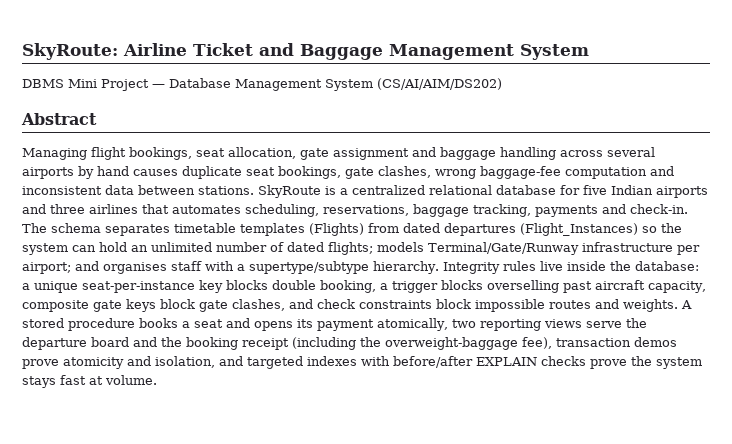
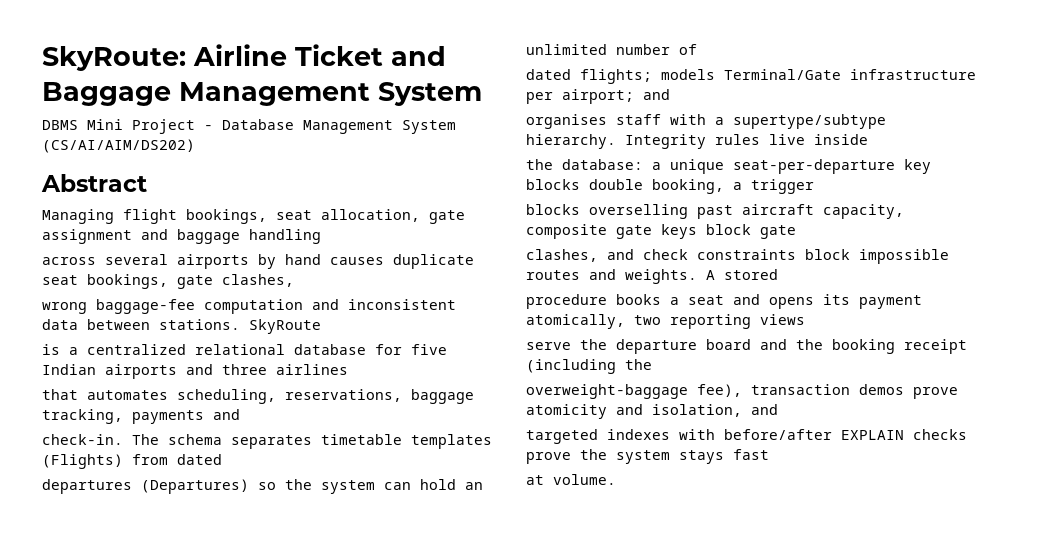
[152,84,165,88] — -> [204,125,213,130] -
(556, 153) none -> (321, 236) //
(431, 172) none -> (294, 280) //
(321, 191) none -> (321, 326) //
(138, 209) none -> (348, 369) //
(626, 209) none -> (240, 414) //
[444,223,638,236] departures (Flight_Instances) -> [42,479,249,494] // departures (Departures)
(284, 247) none -> (697, 49) //
[428,242,579,255] Terminal/Gate/Runway -> [724,69,841,80] Terminal/Gate
(99, 266) none -> (670, 94) //
(606, 266) none -> (868, 139) //
[82,281,195,293] seat-per-instance -> [733,159,895,174] seat-per-departure
(438, 287) none -> (814, 186) //
(228, 306) none -> (796, 232) //
(64, 323) none -> (778, 274) //
(582, 323) none -> (805, 319) //
(381, 342) none -> (652, 364) //
(243, 361) none -> (778, 409) //
(86, 380) none -> (769, 454) //

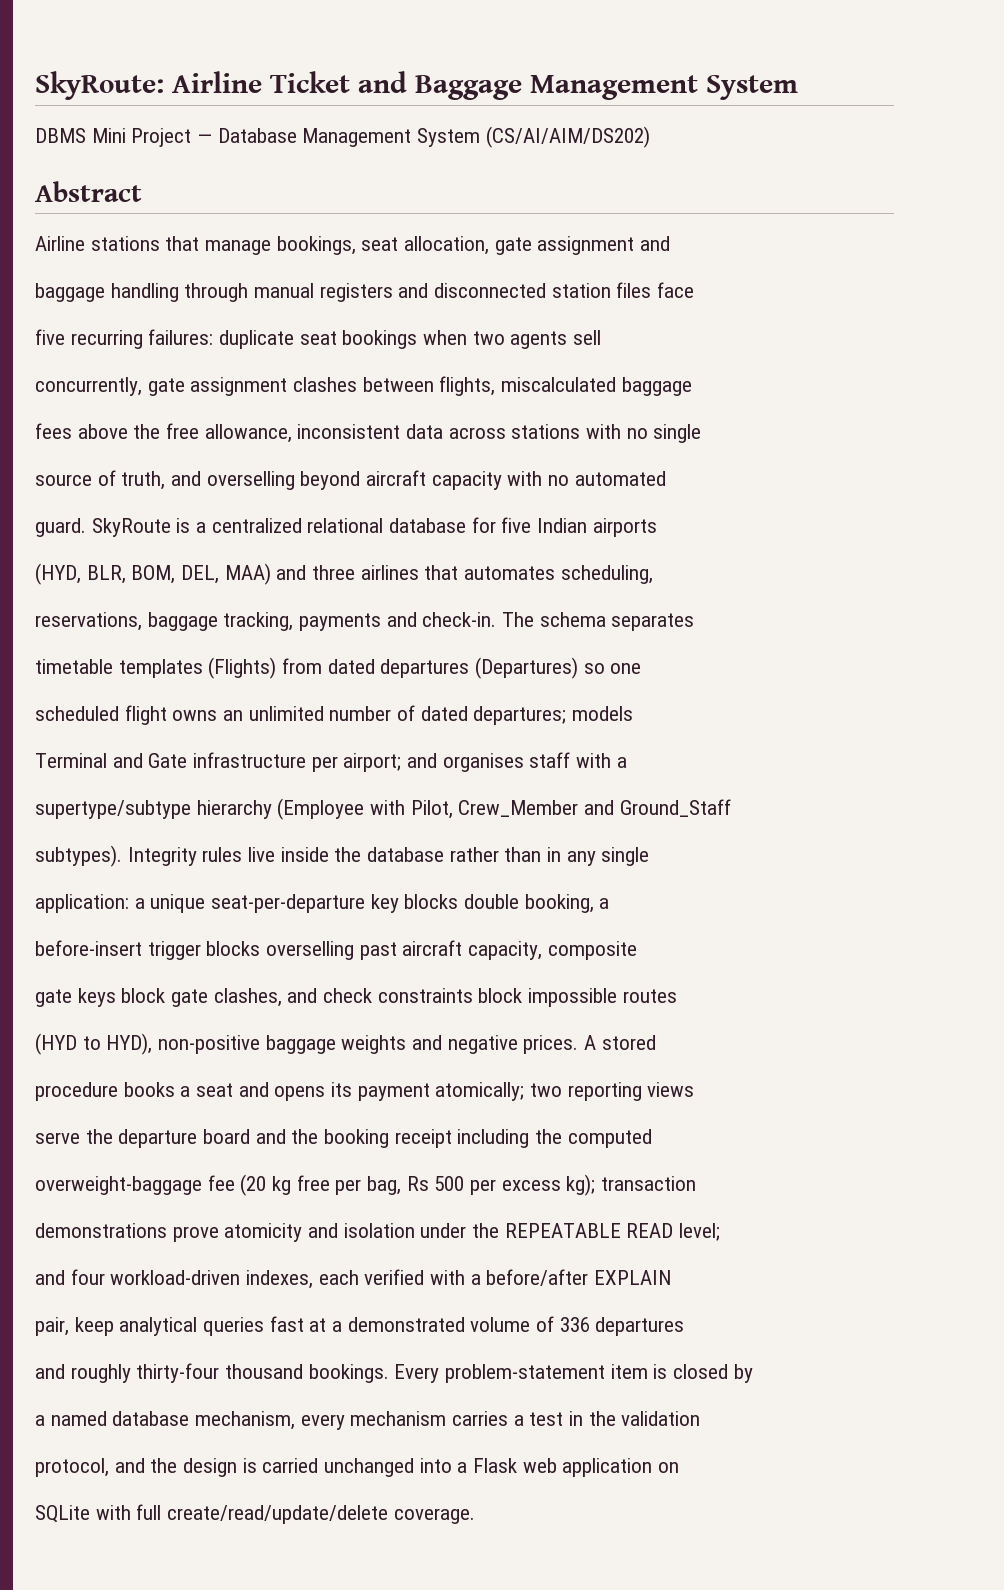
[204,125,213,130] - -> [197,134,213,143] —
[42,209,177,224] Managing flight -> [35,236,272,255] Airline stations that manage
(168, 234) none -> (671, 243) //
[42,254,474,269] [42,274,294,289] [42,299,456,314] [42,319,240,330] // across several airports by hand causes duplicate seat bookings, gate clashes, // wrong baggage-fee computation and inconsistent data between stations. -> [184,282,695,302] [35,329,602,349] [35,376,692,396] [35,423,702,443] [35,470,666,490] [35,518,86,537] through manual registers and disconnected station files face // five recurring failures: duplicate seat bookings when two agents sell // concurrently, gate assignment clashes between flights, miscalculated baggage // fees above the free allowance, inconsistent data across stations with no single // source of truth, and overselling beyond aircraft capacity with no automated // guard.
(321, 326) // -> (171, 527) none
(177, 371) none -> [35,563,271,585] // (HYD, BLR, BOM, DEL, MAA)
(348, 369) // -> (419, 572) none
(276, 396) none -> (653, 574) //
(240, 414) // -> (417, 619) none
(312, 442) none -> (695, 622) //
(222, 459) // -> (375, 666) none
[285,479,456,494] the system can hold -> [610,663,642,674] [35,705,218,725] one // scheduled flight owns
[526,69,841,84] // dated flights; models Terminal/Gate -> [420,706,634,725] [35,753,188,768] dated departures; models // Terminal and Gate
(670, 94) // -> (438, 760) none
[733,114,886,129] [526,134,868,149] [526,159,643,170] supertype/subtype hierarchy. Integrity rules live inside // the database: -> [35,798,731,820] [35,845,650,867] [35,894,129,913] // supertype/subtype hierarchy (Employee with Pilot, Crew_Member and Ground_Staff // subtypes). Integrity rules live inside the database rather than in any single // application:
(742, 186) none -> [35,940,142,956] // before-insert
(814, 186) // -> (201, 950) none
(607, 231) none -> (637, 950) //
(796, 232) // -> (209, 998) none
[589,269,697,284] and weights. -> [35,1033,579,1055] // (HYD to HYD), non-positive baggage weights and negative prices.
[526,314,625,329] atomically, -> [435,1082,525,1101] atomically;
[526,359,652,374] (including the -> [457,1129,652,1148] including the computed
[697,384,742,397] fee), -> [207,1174,596,1196] fee (20 kg free per bag, Rs 500 per excess kg);
[859,384,904,395] demos -> [35,1223,167,1238] // demonstrations
[652,404,778,417] [526,429,967,444] [526,449,769,464] [526,474,616,485] isolation, and // targeted indexes with before/after EXPLAIN checks prove the system stays fast // at volume. -> [343,1223,721,1241] [35,1269,672,1289] [35,1316,685,1336] [35,1363,753,1383] [35,1411,701,1430] [35,1458,680,1477] [35,1504,475,1524] isolation under the REPEATABLE READ level; // and four workload-driven indexes, each verified with a before/after EXPLAIN // pair, keep analytical queries fast at a demonstrated volume of 336 departures // and roughly thirty-four thousand bookings. Every problem-statement item is closed by // a named database mechanism, every mechanism carries a test in the validation // protocol, and the design is carried unchanged into a Flask web application on // SQLite with full create/read/update/delete coverage.

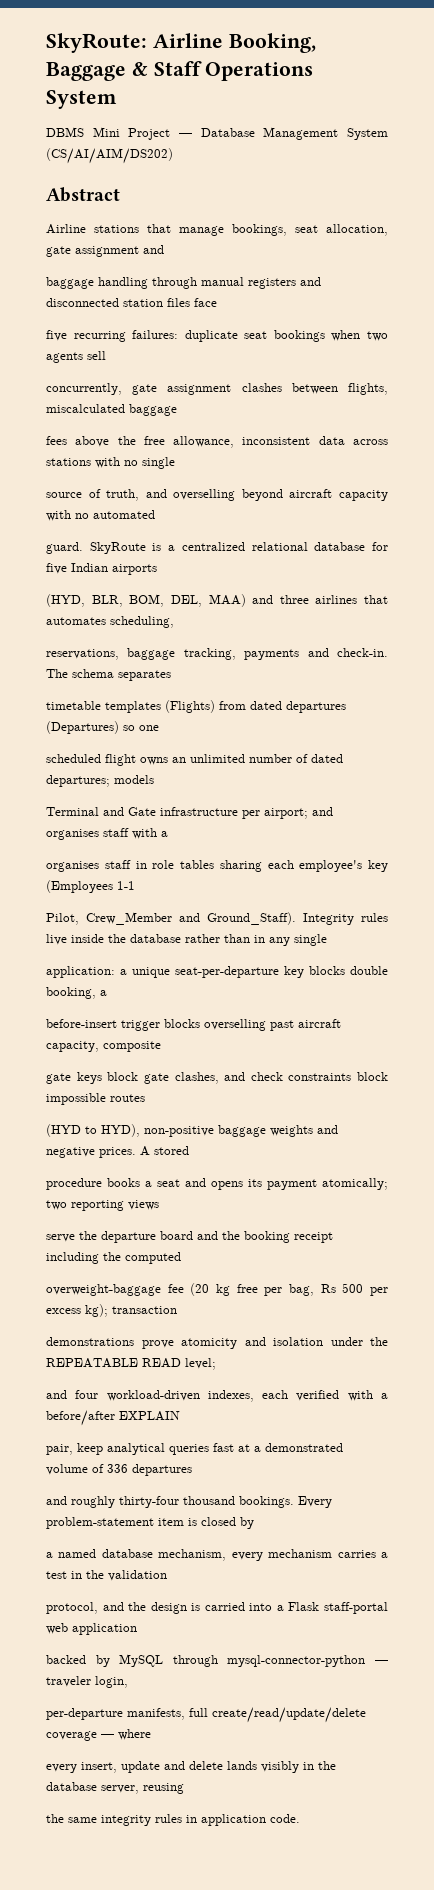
[270,71,698,100] Ticket and Baggage Management -> [228,33,316,53] [46,61,314,81] Booking, Baggage & Staff Operations
[35,798,406,820] supertype/subtype hierarchy (Employee with -> [46,860,388,872] [46,880,135,893] organises staff in role tables sharing each employee's key (Employees 1-1 //
[619,799,731,817] [35,845,122,867] Ground_Staff // subtypes). -> [207,912,296,925] Ground_Staff).
[324,1458,415,1477] unchanged -> (245, 1606) none
(518, 1465) none -> [323,1602,388,1614] staff-portal
[658,1462,680,1473] [35,1504,475,1524] on // SQLite with full create/read/update/delete coverage. -> [46,1654,388,1667] [46,1676,128,1688] [46,1707,366,1723] [46,1729,151,1741] [46,1761,336,1773] [46,1782,184,1794] [46,1814,300,1826] // backed by MySQL through mysql-connector-python — traveler login, // per-departure manifests, full create/read/update/delete coverage — where // every insert, update and delete lands visibly in the database server, reusing // the same integrity rules in application code.

